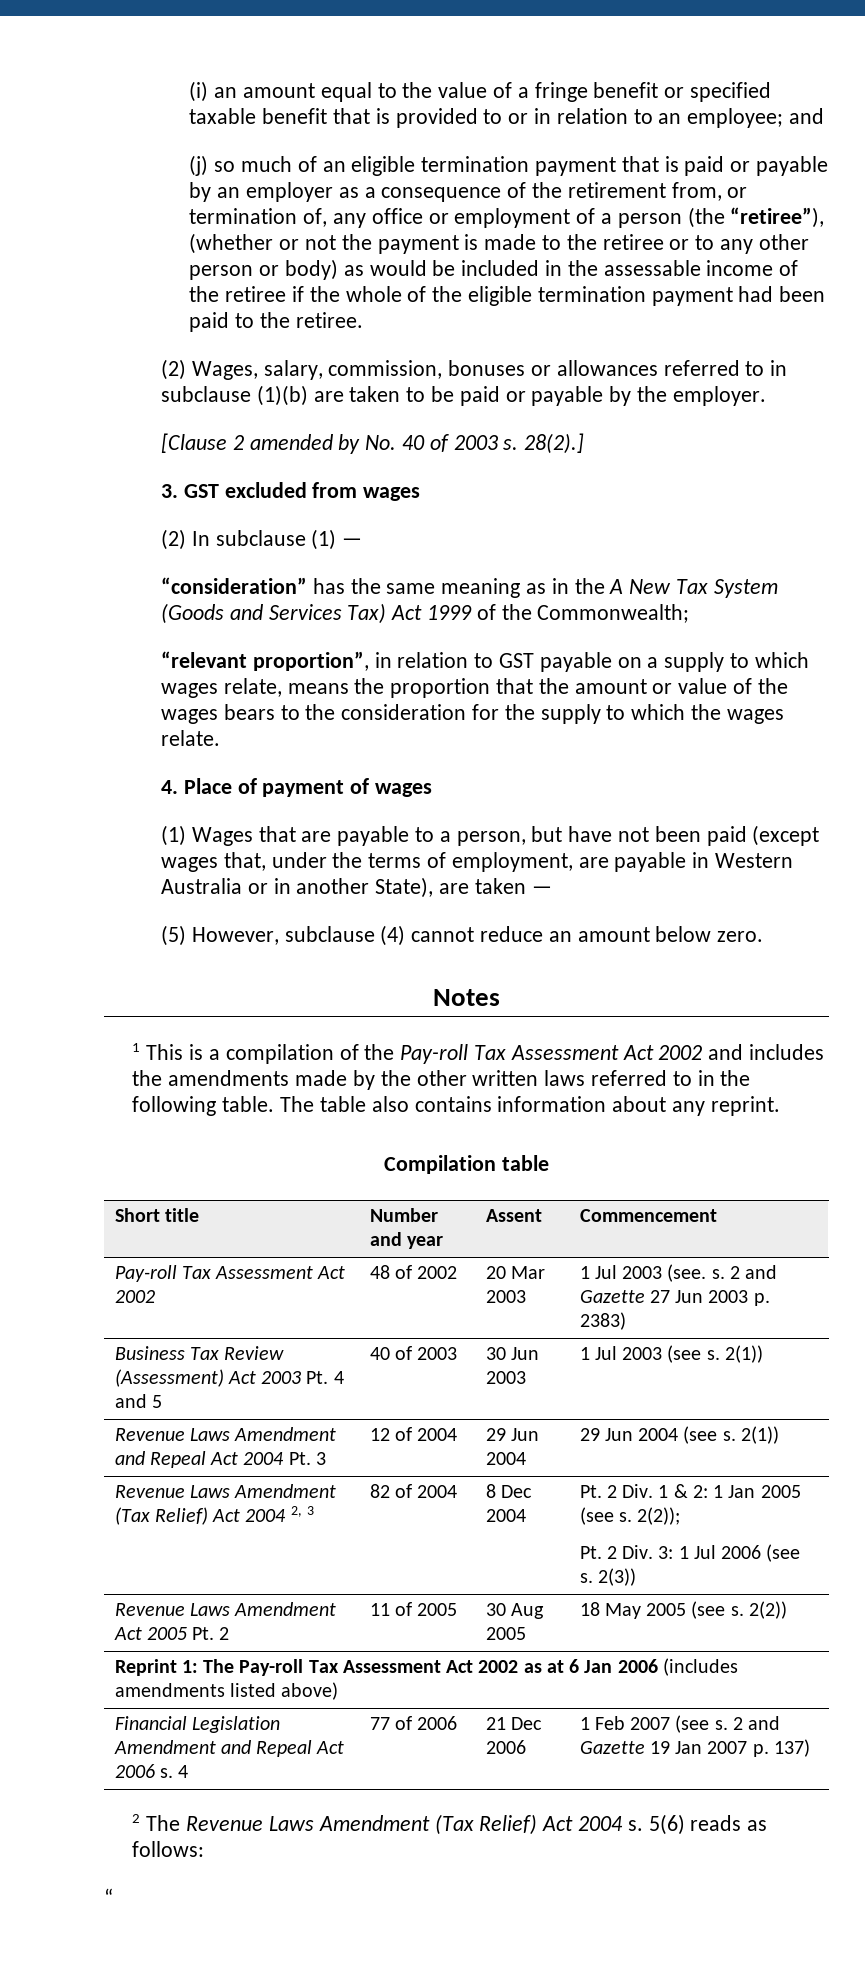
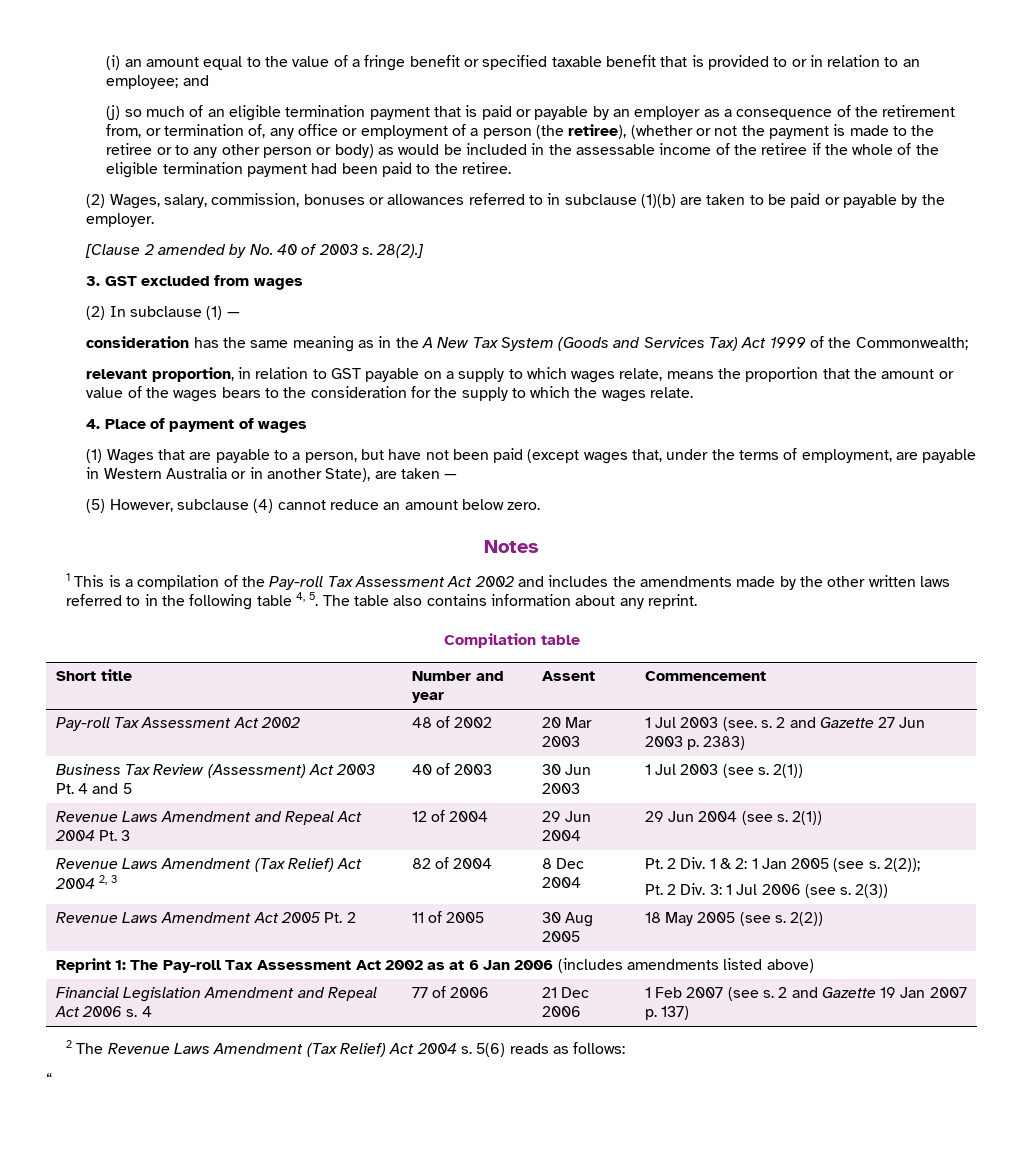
[730,207,825,228] “retiree”), -> [568,124,627,139] retiree),
[160,577,307,594] “consideration” -> [86,336,190,348] consideration
[160,651,369,671] “relevant proportion”, -> [86,367,234,382] relevant proportion,
[222,1096,275,1112] table. -> [256,592,319,606] table 4, 5.

